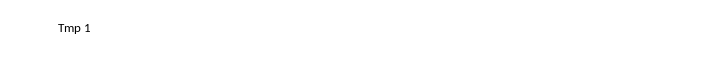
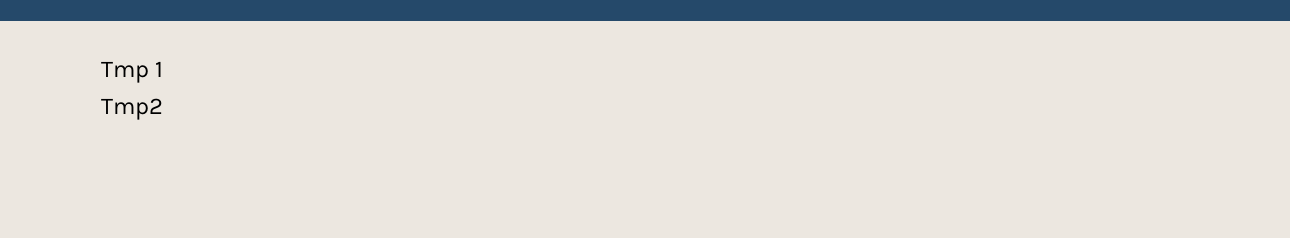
(92, 28) none -> [101,98,163,120] // Tmp2

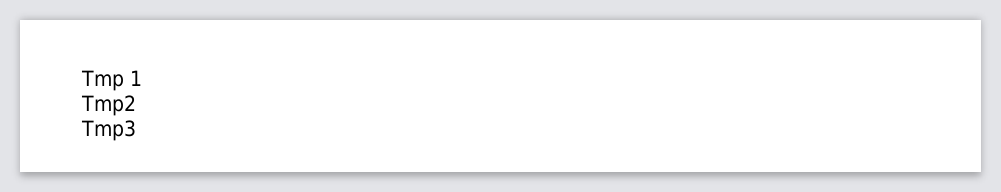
(163, 109) none -> [81,120,136,141] // Tmp3

